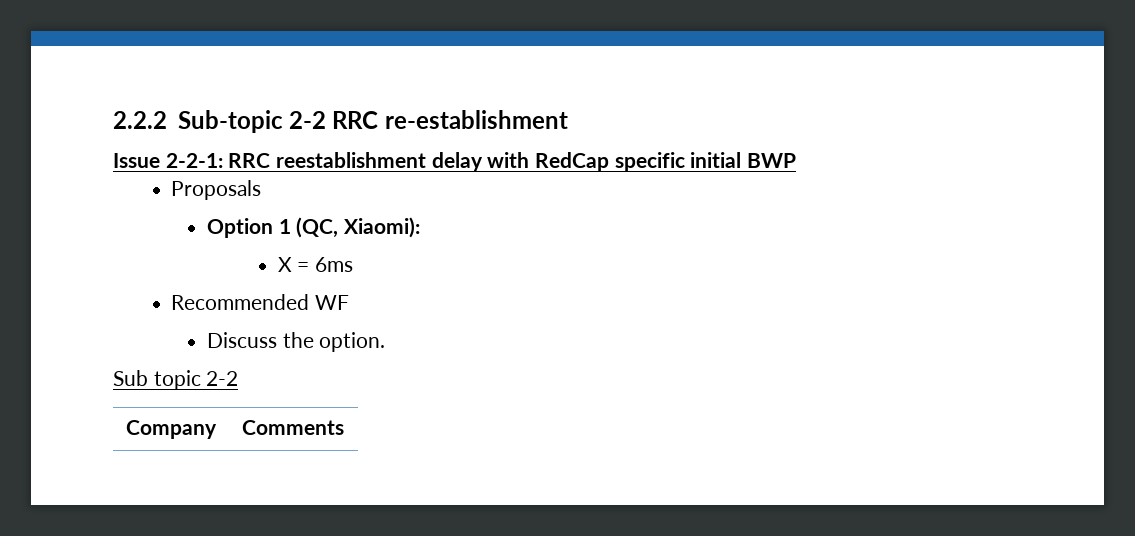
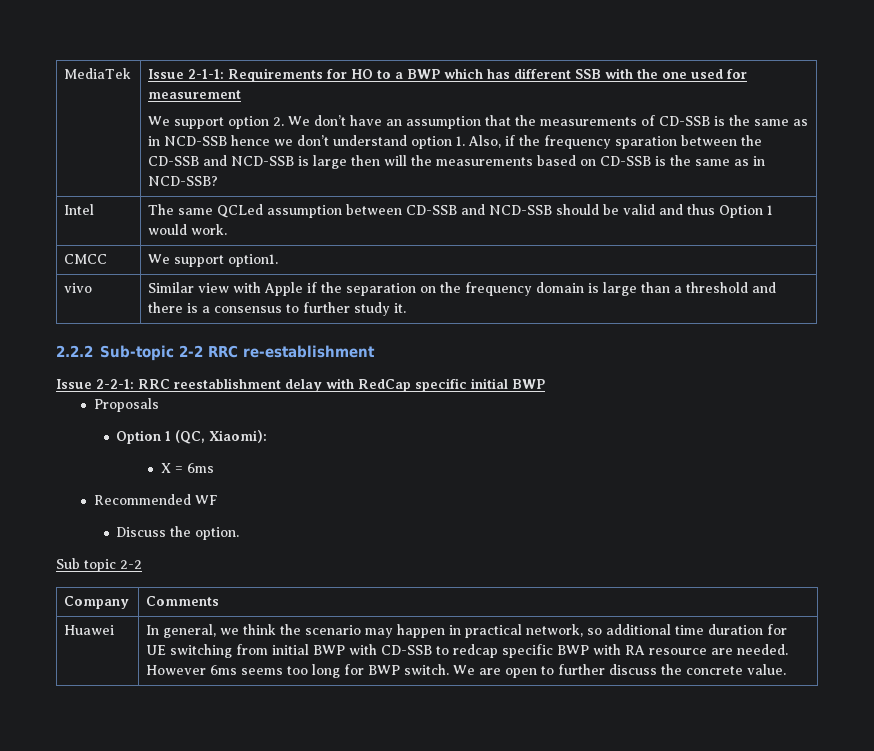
(113, 120) none -> [64,68,132,79] [148,68,748,82] [148,90,242,99] [148,115,809,129] [148,135,763,149] [148,155,766,169] [148,176,219,186] [64,204,95,215] [148,204,774,218] [148,224,228,235] [64,254,108,264] [148,254,279,267] [64,283,93,293] [148,282,777,296] [148,302,407,316] MediaTek | Issue 2-1-1: Requirements for HO to a BWP which has different SSB with the one used for measurement // We support option 2. We don’t have an assumption that the measurements of CD-SSB is the same as in NCD-SSB hence we don’t understand option 1. Also, if the frequency sparation between the CD-SSB and NCD-SSB is large then will the measurements based on CD-SSB is the same as in NCD-SSB? // Intel | The same QCLed assumption between CD-SSB and NCD-SSB should be valid and thus Option 1 would work. // CMCC | We support option1. // vivo | Similar view with Apple if the separation on the frequency domain is large than a threshold and there is a consensus to further study it. //
(344, 427) none -> [64,625,115,635] [146,624,788,638] [146,644,789,658] [146,664,787,678] // Huawei | In general, we think the scenario may happen in practical network, so additional time duration for UE switching from initial BWP with CD-SSB to redcap specific BWP with RA resource are needed. However 6ms seems too long for BWP switch. We are open to further discuss the concrete value.

